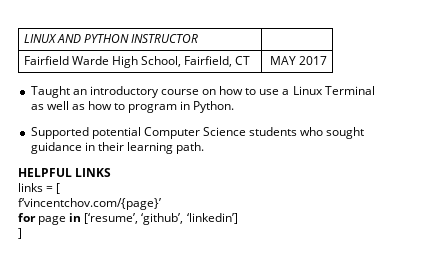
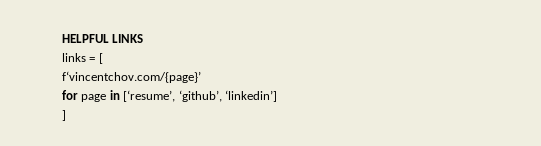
[23,34,199,43] [23,56,251,68] [270,56,328,65] [30,86,375,98] [30,101,235,113] [30,127,365,139] [30,142,205,154] LINUX AND PYTHON INSTRUCTOR | // Fairfield Warde High School, Fairfield, CT | MAY 2017 // Taught an introductory course on how to use a Linux Terminal as well as how to program in Python. // Supported potential Computer Science students who sought guidance in their learning path. // -> (62, 38) none

